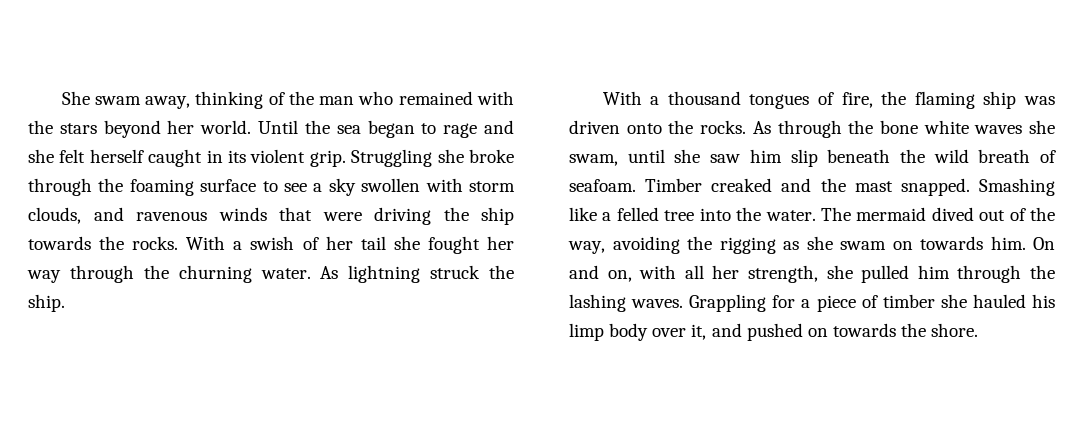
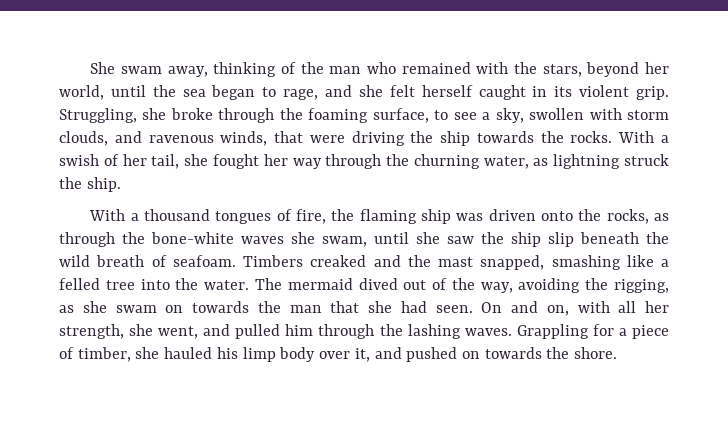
[59,123,97,134] stars -> [542,64,582,77] stars,
[200,120,299,134] world. Until -> [59,85,146,100] world, until
[443,123,478,138] rage -> [283,89,319,100] rage,
[351,149,433,167] Struggling -> [59,108,137,123] Struggling,
[200,179,257,192] surface -> [372,108,429,123] surface,
[328,178,356,196] sky -> [495,108,524,123] sky,
[218,207,267,221] winds -> [220,131,268,146] winds,
[360,236,386,250] tail -> [151,154,180,169] tail,
[260,266,339,279] water. As -> [483,156,549,169] water, as
[700,120,969,138] rocks. As through the bone white -> [606,209,670,224] [59,232,234,247] rocks, as through the bone-white
[749,149,782,163] him -> [481,232,541,247] the ship
[645,178,703,192] Timber -> [243,255,303,267] Timbers
[900,178,1055,196] snapped. Smashing -> [480,255,621,270] snapped, smashing
[719,237,776,254] rigging -> [614,279,669,293] rigging,
[990,236,1026,250] him. -> [257,301,473,313] the man that she had seen.
(853, 272) none -> [158,324,231,339] went, and
[882,294,935,308] timber -> [77,347,131,362] timber,

